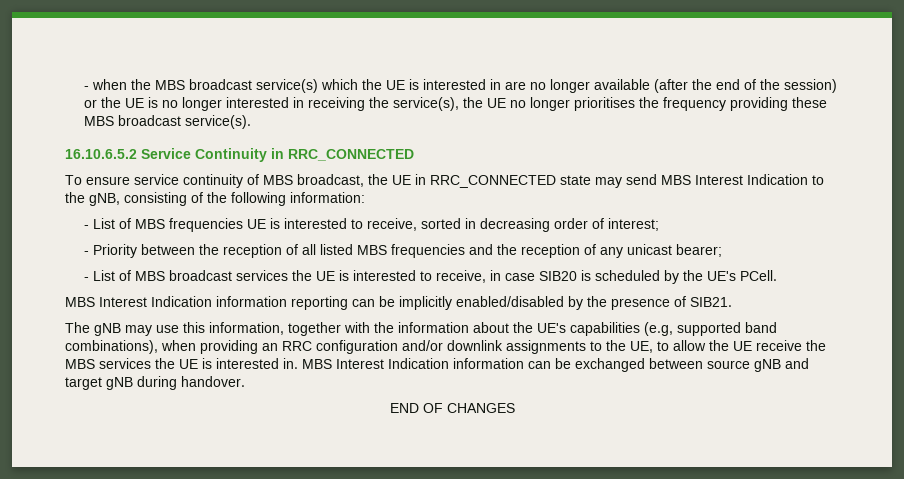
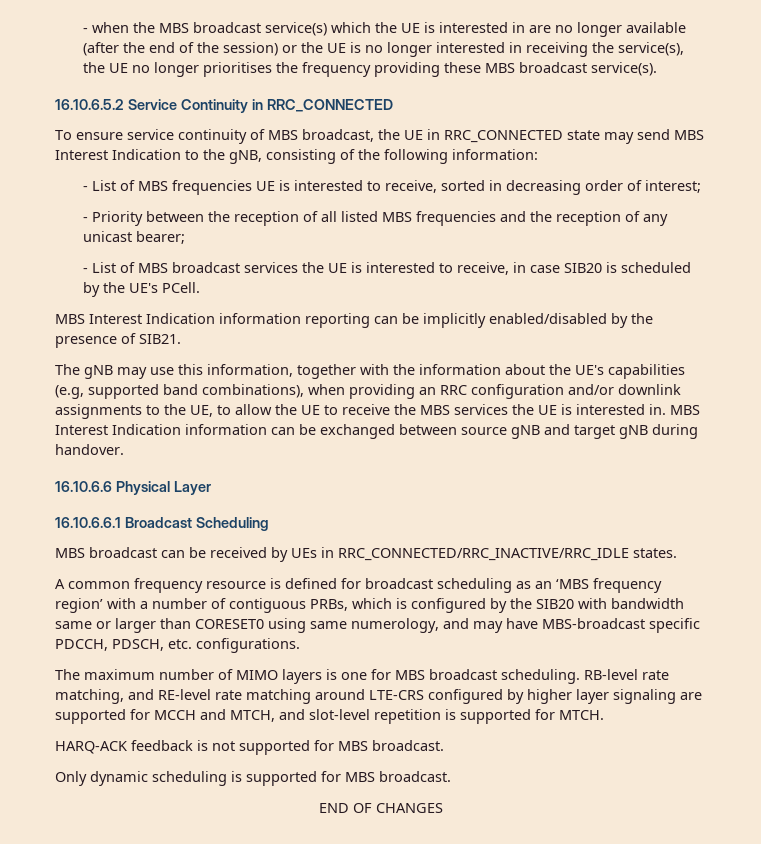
(752, 346) none -> [324,405,338,415] to
(245, 381) none -> [55,481,211,495] [55,517,269,531] [55,547,677,562] [55,578,662,593] [55,598,684,613] [55,618,700,633] [55,638,300,653] [55,669,669,684] [55,689,702,704] [55,709,604,724] [55,740,444,755] [55,771,451,786] // 16.10.6.6 Physical Layer // 16.10.6.6.1 Broadcast Scheduling // MBS broadcast can be received by UEs in RRC_CONNECTED/RRC_INACTIVE/RRC_IDLE states. // A common frequency resource is defined for broadcast scheduling as an ‘MBS frequency region’ with a number of contiguous PRBs, which is configured by the SIB20 with bandwidth same or larger than CORESET0 using same numerology, and may have MBS-broadcast specific PDCCH, PDSCH, etc. configurations. // The maximum number of MIMO layers is one for MBS broadcast scheduling. RB-level rate matching, and RE-level rate matching around LTE-CRS configured by higher layer signaling are supported for MCCH and MTCH, and slot-level repetition is supported for MTCH. // HARQ-ACK feedback is not supported for MBS broadcast. // Only dynamic scheduling is supported for MBS broadcast.

